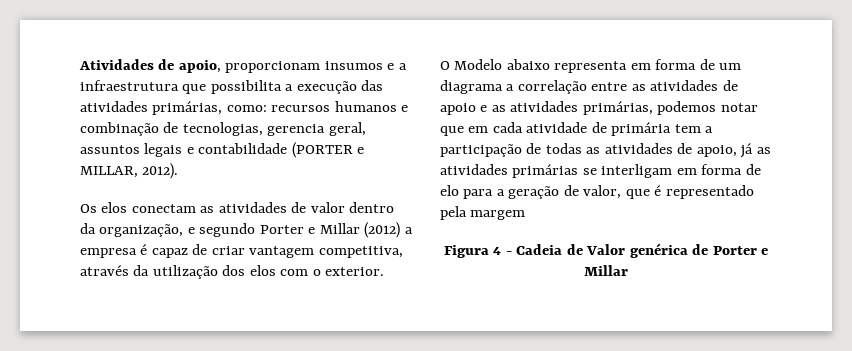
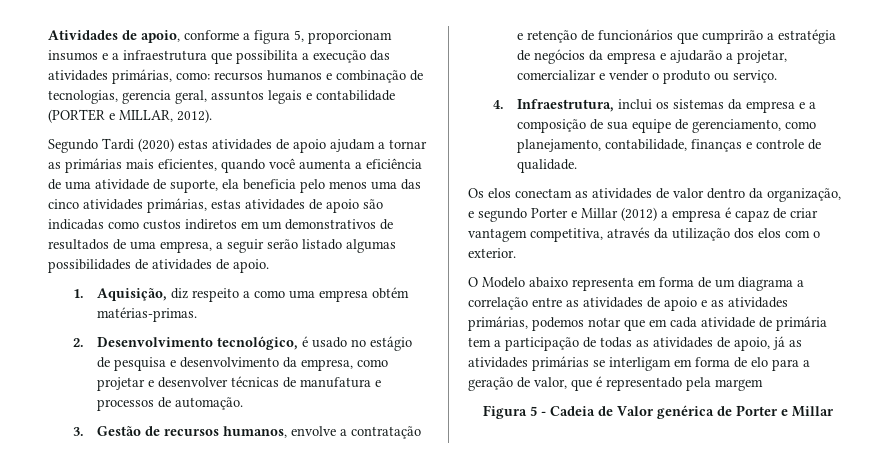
(221, 66) none -> [184,30,304,44] conforme a figura 5,
(179, 171) none -> [48,138,427,153] [48,158,422,173] [48,179,421,193] [48,198,383,213] [48,219,393,230] [48,239,396,253] [48,259,269,273] [72,287,410,302] [97,307,198,322] [72,336,413,351] [97,357,389,371] [97,376,382,391] [97,397,244,411] [72,426,422,439] [517,29,837,44] [517,49,788,64] [517,70,778,84] [492,99,817,113] [517,119,817,133] [517,139,822,153] [517,159,578,173] // Segundo Tardi (2020) estas atividades de apoio ajudam a tornar as primárias mais eficientes, quando você aumenta a eficiência de uma atividade de suporte, ela beneficia pelo menos uma das cinco atividades primárias, estas atividades de apoio são indicadas como custos indiretos em um demonstrativos de resultados de uma empresa, a seguir serão listado algumas possibilidades de atividades de apoio. // 1. Aquisição, diz respeito a como uma empresa obtém matérias-primas. // 2. Desenvolvimento tecnológico, é usado no estágio de pesquisa e desenvolvimento da empresa, como projetar e desenvolver técnicas de manufatura e processos de automação. // 3. Gestão de recursos humanos, envolve a contratação e retenção de funcionários que cumprirão a estratégia de negócios da empresa e ajudarão a projetar, comercializar e vender o produto ou serviço. // 4. Infraestrutura, inclui os sistemas da empresa e a composição de sua equipe de gerenciamento, como planejamento, contabilidade, finanças e controle de qualidade.
[493,247,502,255] 4 -> [530,406,537,416] 5

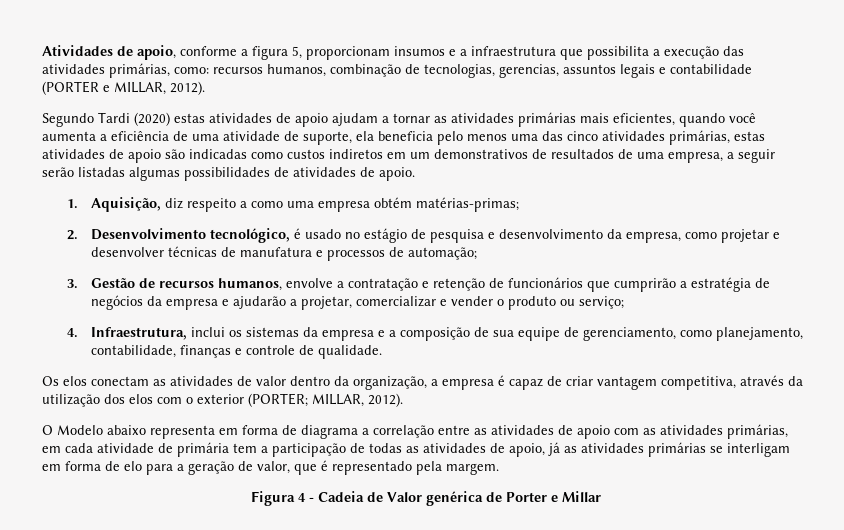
[267,70,332,81] humanos e -> [267,64,326,77] humanos,
[122,90,207,104] gerencia geral, -> [499,64,559,78] gerencias,
(61, 165) none -> [451,113,514,123] atividades
[302,239,342,250] listado -> [78,167,125,177] listadas
[97,307,198,322] matérias-primas. -> [416,197,520,212] matérias-primas;
[175,397,244,410] automação. -> [408,247,478,260] automação;
[733,70,778,83] serviço. -> [579,296,625,309] serviço;
[468,207,657,222] e segundo Porter e Millar (2012) -> (427, 383) none
[468,248,516,258] exterior. -> [197,393,403,407] exterior (PORTER; MILLAR, 2012).
[715,279,735,288] um -> (297, 430) none
[701,300,707,307] e -> [614,428,639,435] com
[532,317,645,331] podemos notar que -> (788, 431) none
[715,379,763,391] margem -> [446,463,499,475] margem.
[530,406,537,416] 5 -> [298,493,306,502] 4

